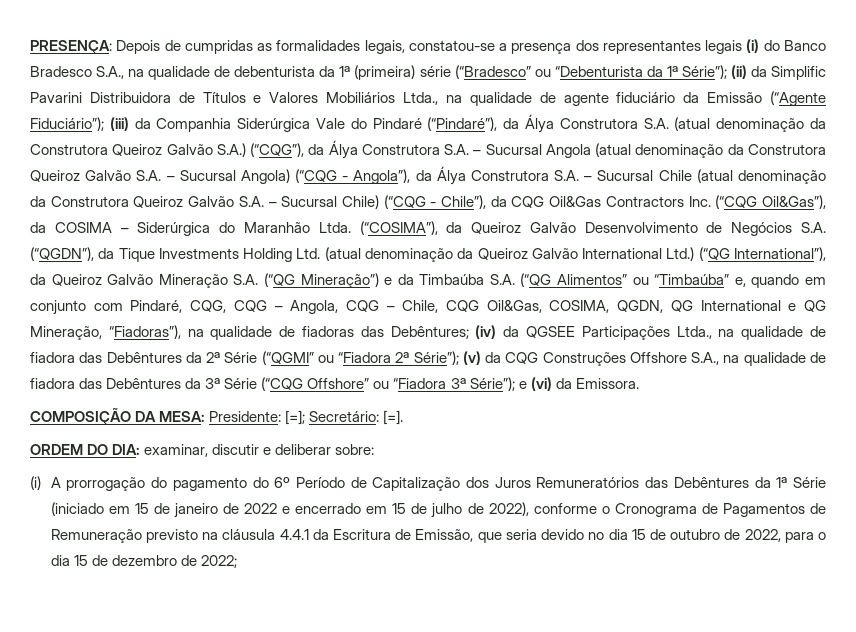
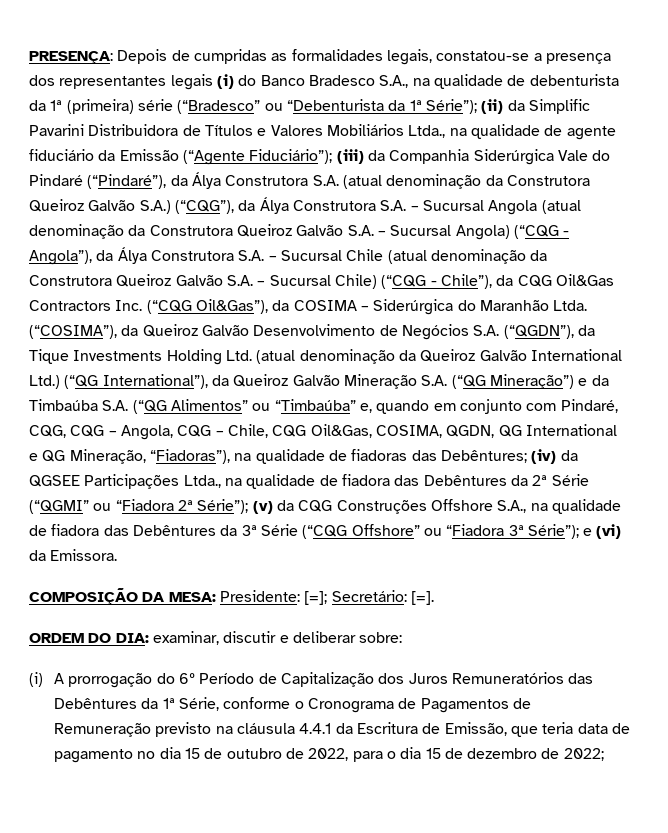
[172,477,269,491] pagamento do -> (175, 678) none
[793,477,827,488] [50,502,529,518] Série (iniciado em 15 de janeiro de 2022 e encerrado em 15 de julho de 2022), -> [178,697,219,711] Série,
[505,529,585,540] seria devido -> [542,722,630,734] [53,749,133,763] teria data de pagamento

